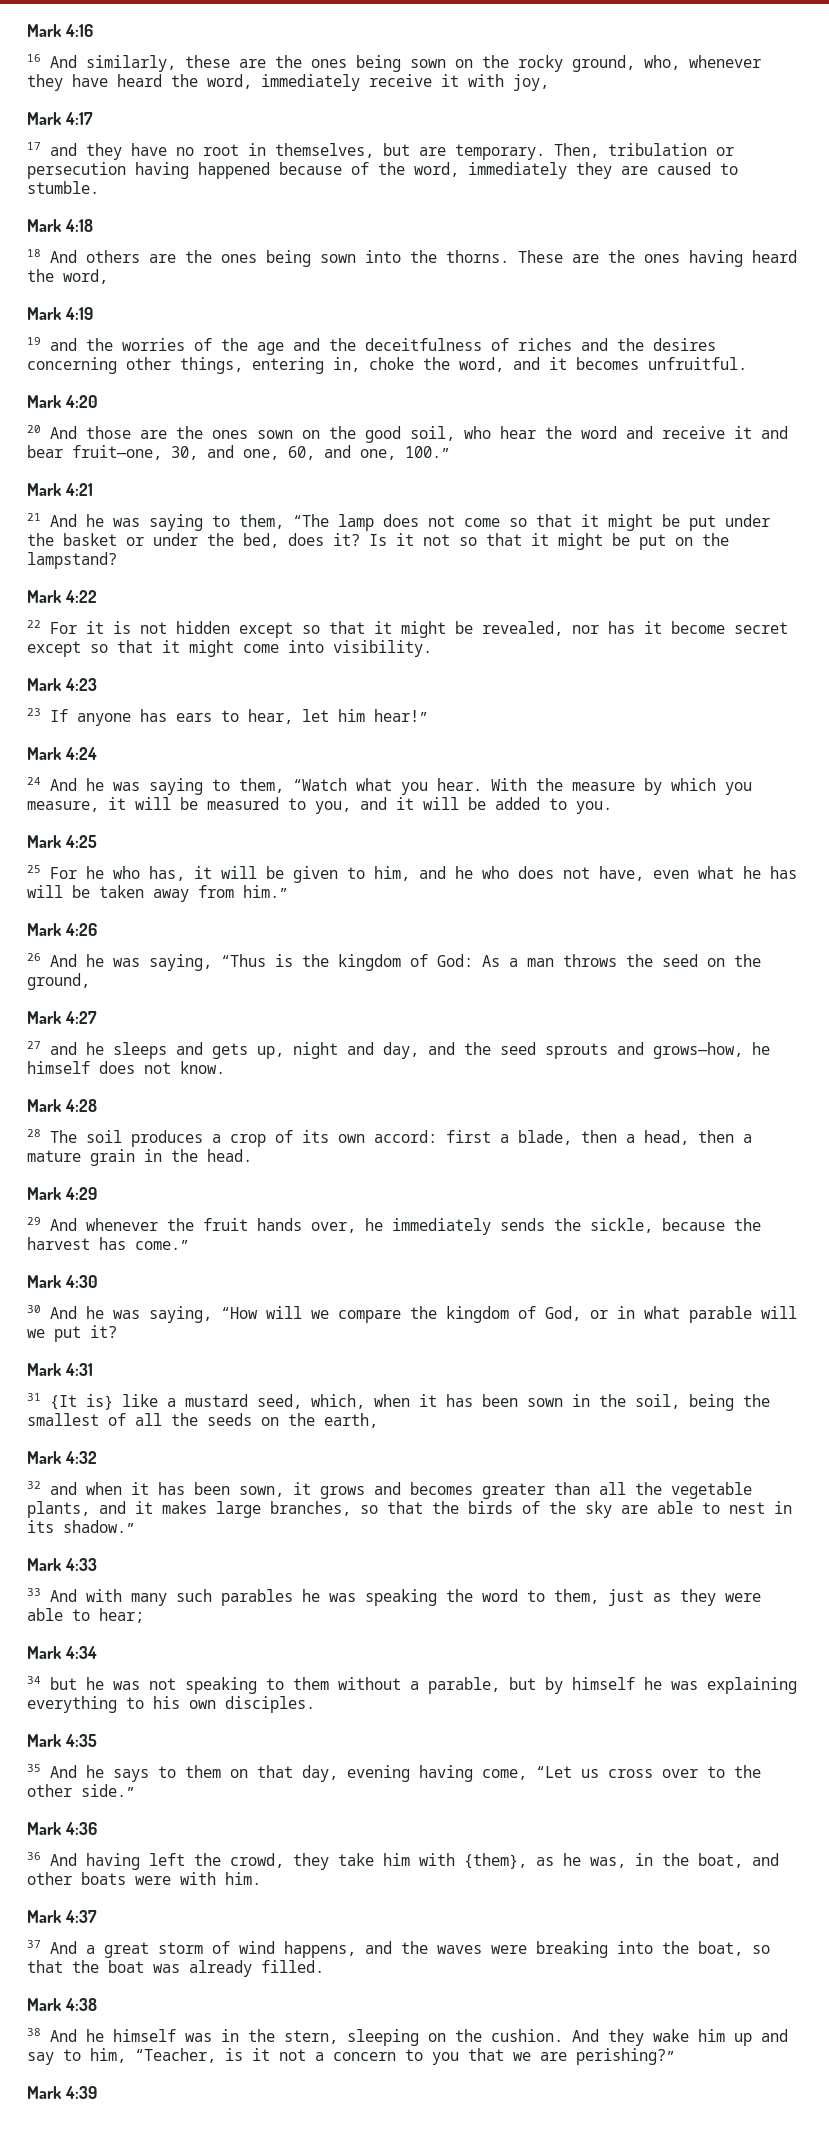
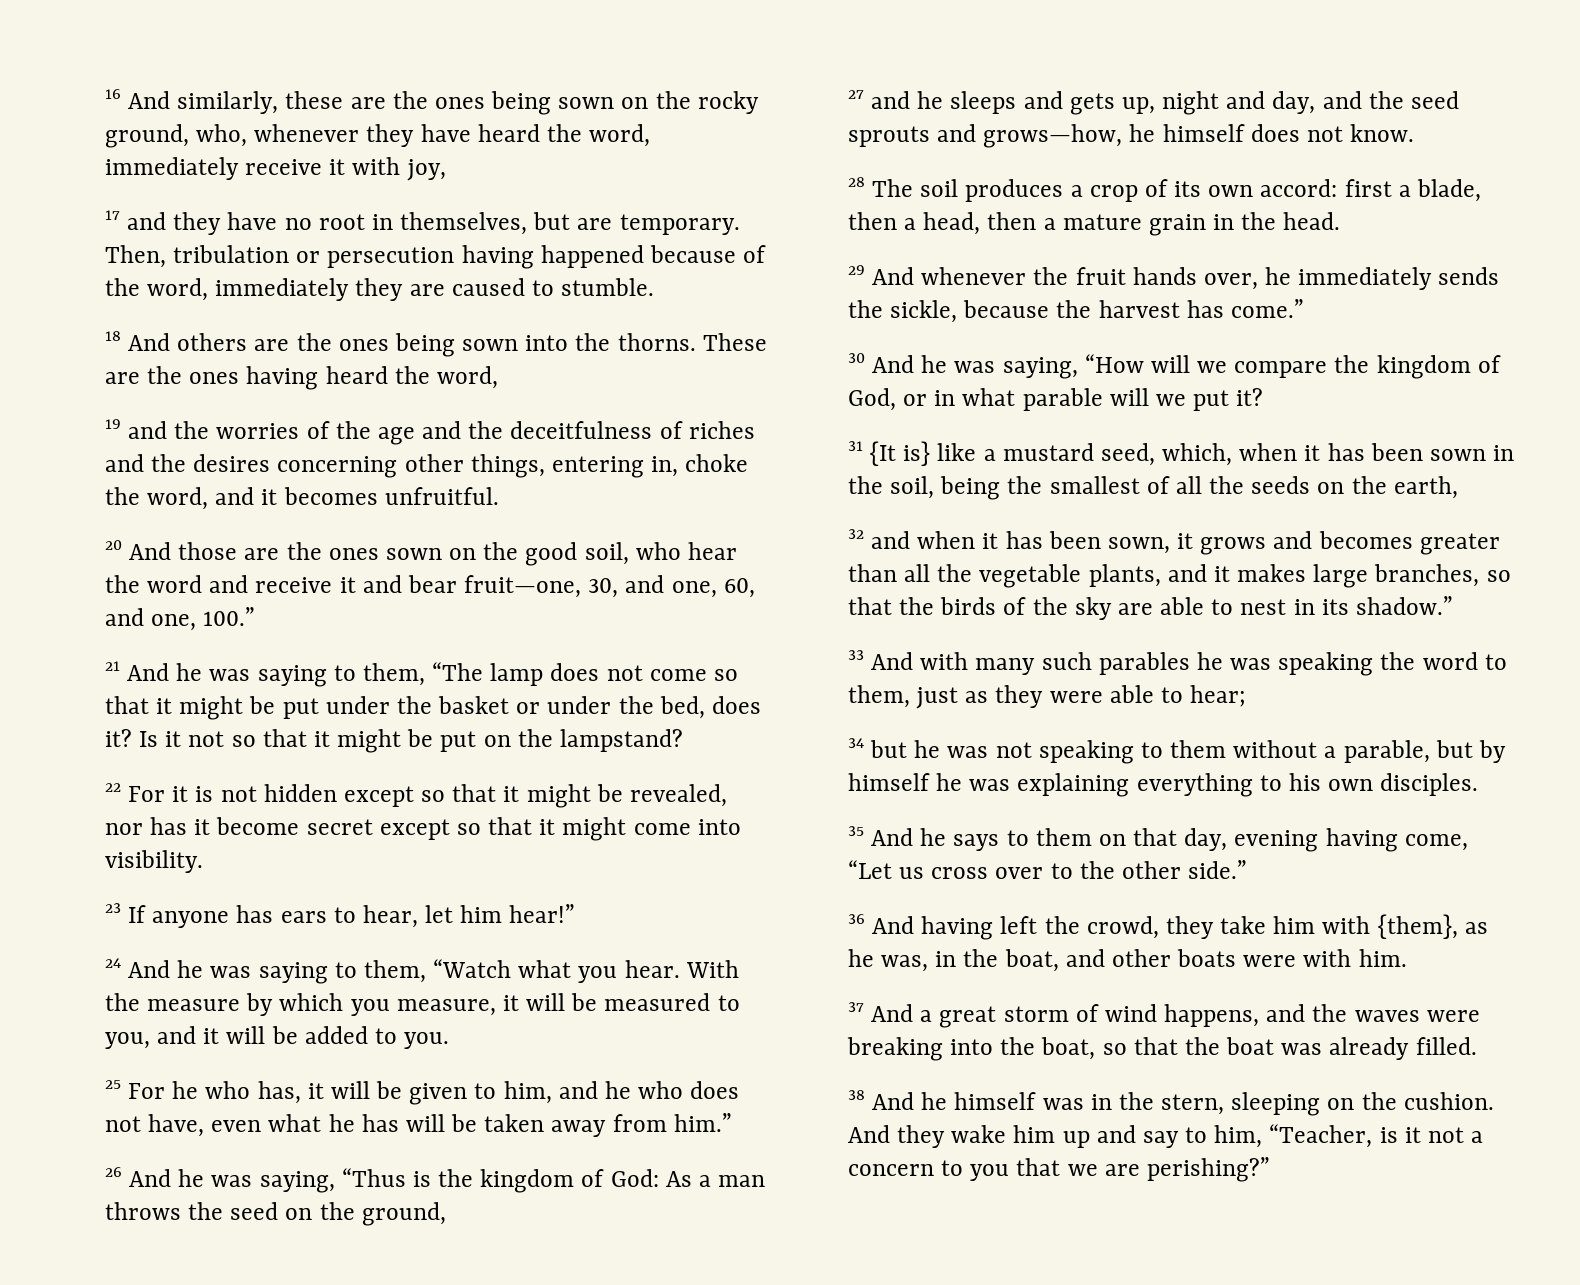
[27,24,93,37] Mark 4:16 // -> (105, 94) none
[27,112,93,125] // Mark 4:17 -> (446, 170) none
[27,219,93,232] // Mark 4:18 -> (655, 287) none
[27,307,93,320] // Mark 4:19 -> (498, 377) none
[27,395,98,408] // Mark 4:20 -> (499, 496) none
[27,483,93,496] // Mark 4:21 -> (256, 616) none
[27,590,97,603] // Mark 4:22 -> (683, 740) none
[27,678,97,691] // Mark 4:23 -> (203, 861) none
[27,747,97,760] // Mark 4:24 -> (576, 913) none
[27,835,97,848] // Mark 4:25 -> (450, 1040) none
[27,923,97,936] // Mark 4:26 -> (732, 1122) none
[27,1011,97,1024] // Mark 4:27 -> (446, 1214) none
[27,1099,97,1112] // Mark 4:28 -> (1415, 133) none
[27,1187,97,1200] // Mark 4:29 -> (1341, 221) none
[27,1275,98,1288] // Mark 4:30 -> (1304, 308) none
[27,1363,93,1376] // Mark 4:31 -> (1264, 397) none
[27,1451,97,1464] // Mark 4:32 -> (1458, 487) none
[27,1558,97,1571] // Mark 4:33 -> (1453, 605) none
[27,1646,97,1659] // Mark 4:34 -> (1247, 696) none
[27,1734,97,1747] // Mark 4:35 -> (1479, 784) none
[27,1822,97,1835] // Mark 4:36 -> (1248, 869) none
[27,1910,97,1923] // Mark 4:37 -> (1407, 958) none
[27,1998,97,2011] // Mark 4:38 -> (1477, 1046) none
[27,2086,97,2099] // Mark 4:39 -> (1270, 1169) none

